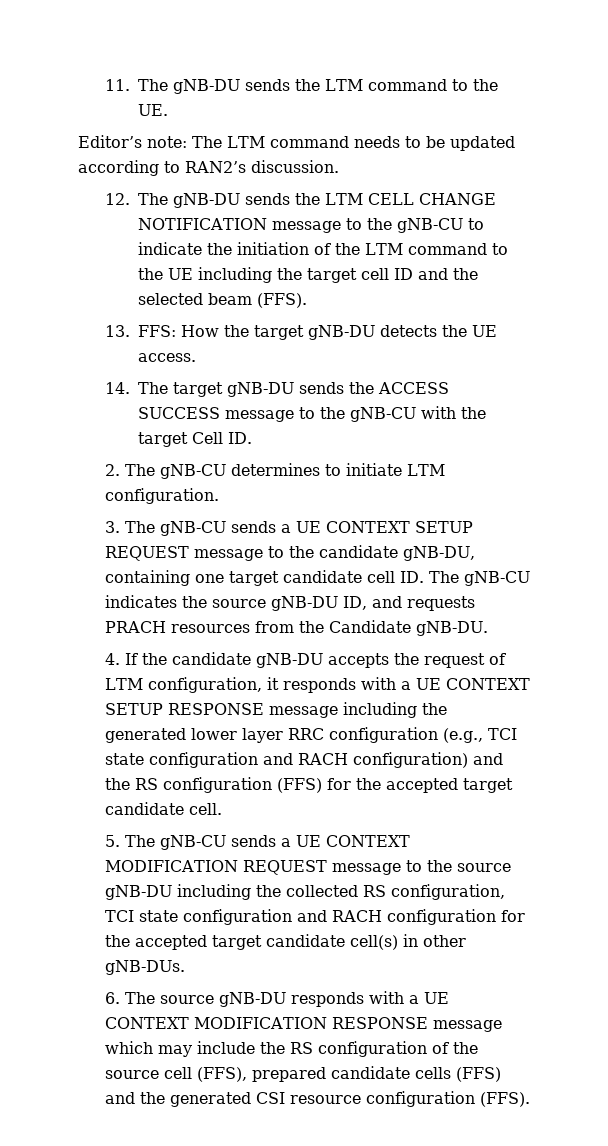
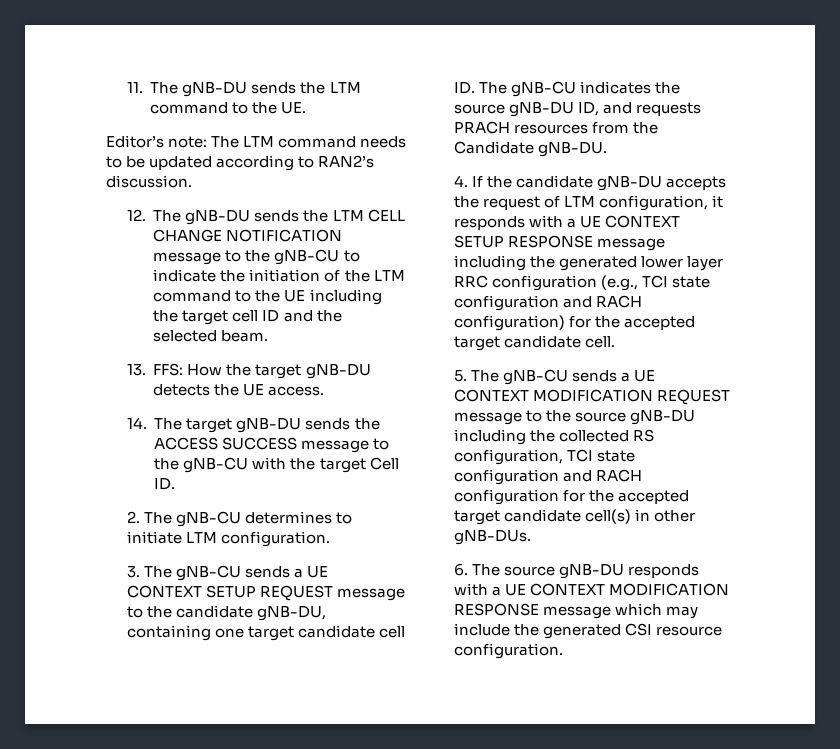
[207,293,307,308] beam (FFS). -> [221,330,269,342] beam.
[472,753,503,765] [104,777,322,793] and the RS configuration (FFS) -> (565, 323) none
[289,1041,478,1057] [104,1066,501,1082] [104,1092,165,1104] RS configuration of the source cell (FFS), prepared candidate cells (FFS) and the -> (539, 630) none
[365,1091,530,1107] configuration (FFS). -> [453,643,563,659] configuration.

